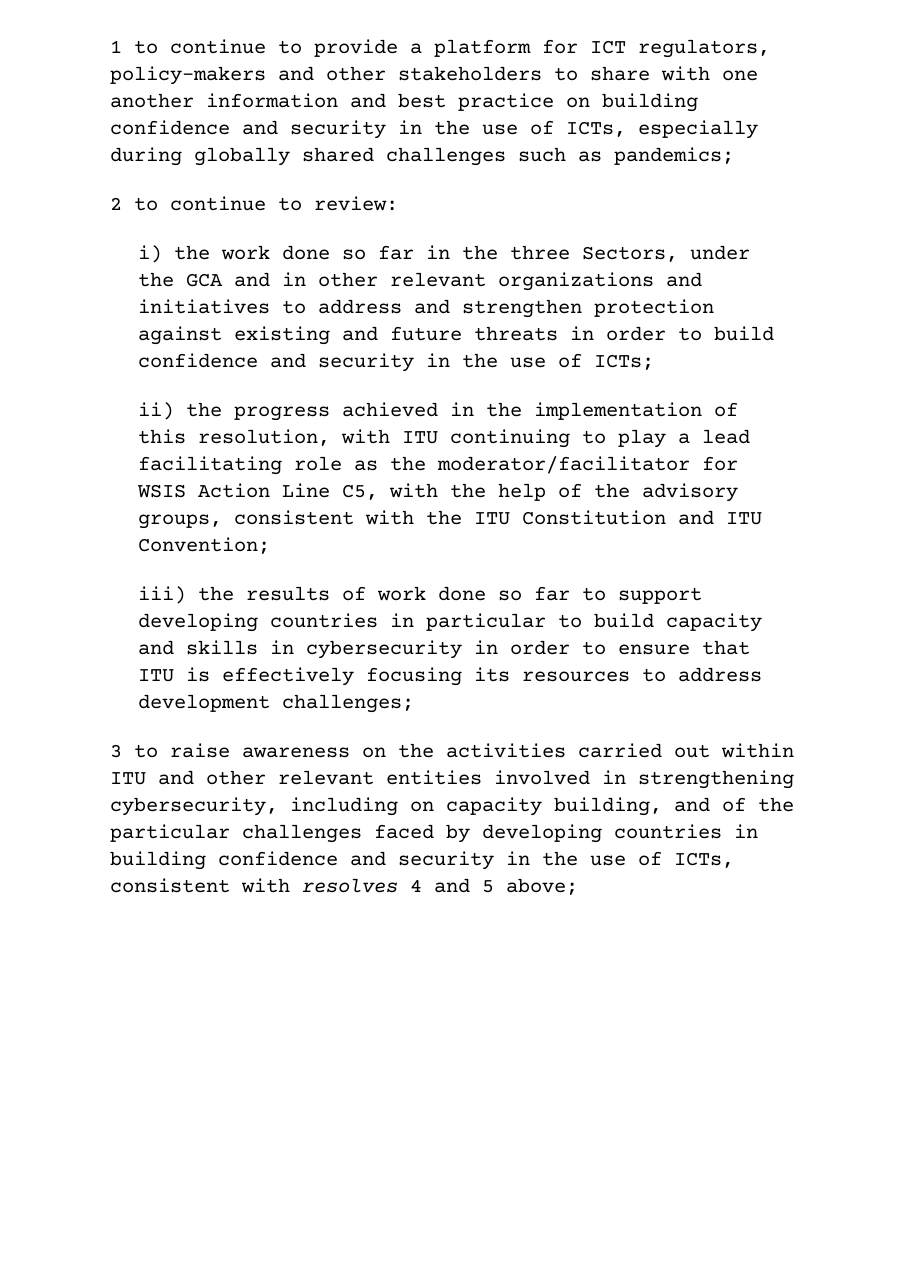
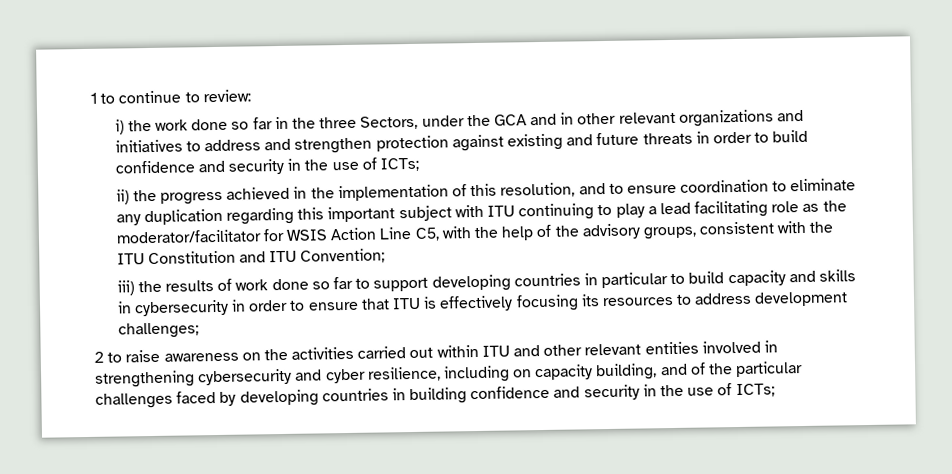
[314,39,770,58] [110,66,758,85] [110,93,698,112] [110,120,758,139] [110,147,734,166] [110,196,302,211] provide a platform for ICT regulators, policy-makers and other stakeholders to share with one another information and best practice on building confidence and security in the use of ICTs, especially during globally shared challenges such as pandemics; // 2 to continue to -> (200, 97) none
(330, 437) none -> [578,178,857,195] [115,205,452,226] and to ensure coordination to eliminate any duplication regarding this important subject
[110,744,122,758] 3 -> [94,351,104,363] 2
[110,797,278,816] cybersecurity, -> [198,366,441,386] cybersecurity and cyber resilience,
[674,852,734,868] [110,878,578,895] ICTs, consistent with resolves 4 and 5 above; -> [735,383,775,398] ICTs;

